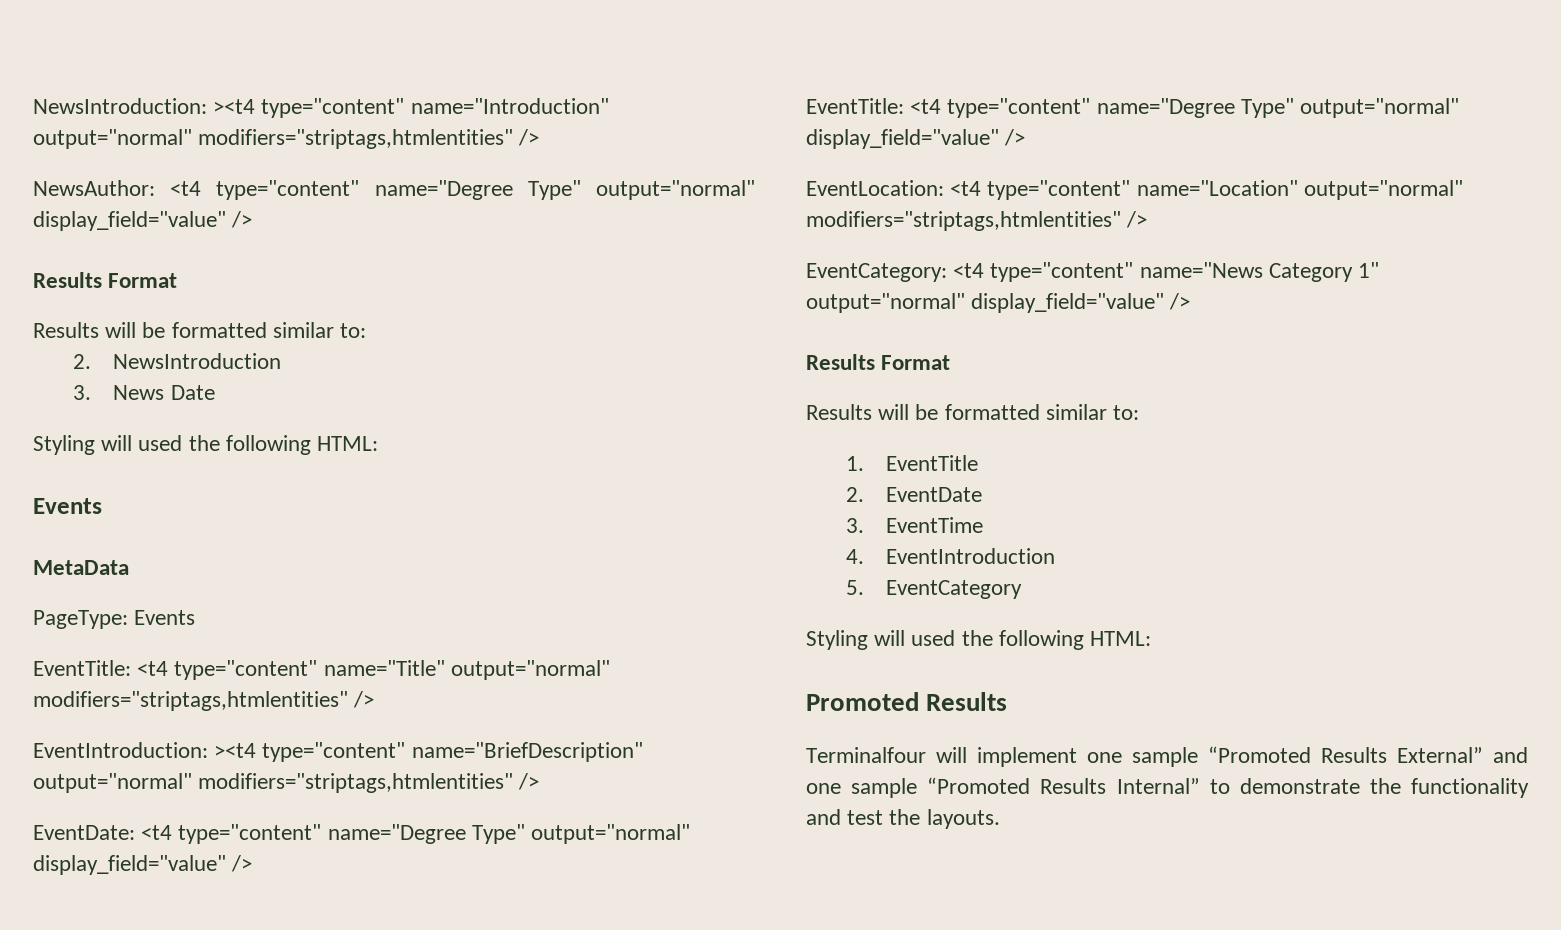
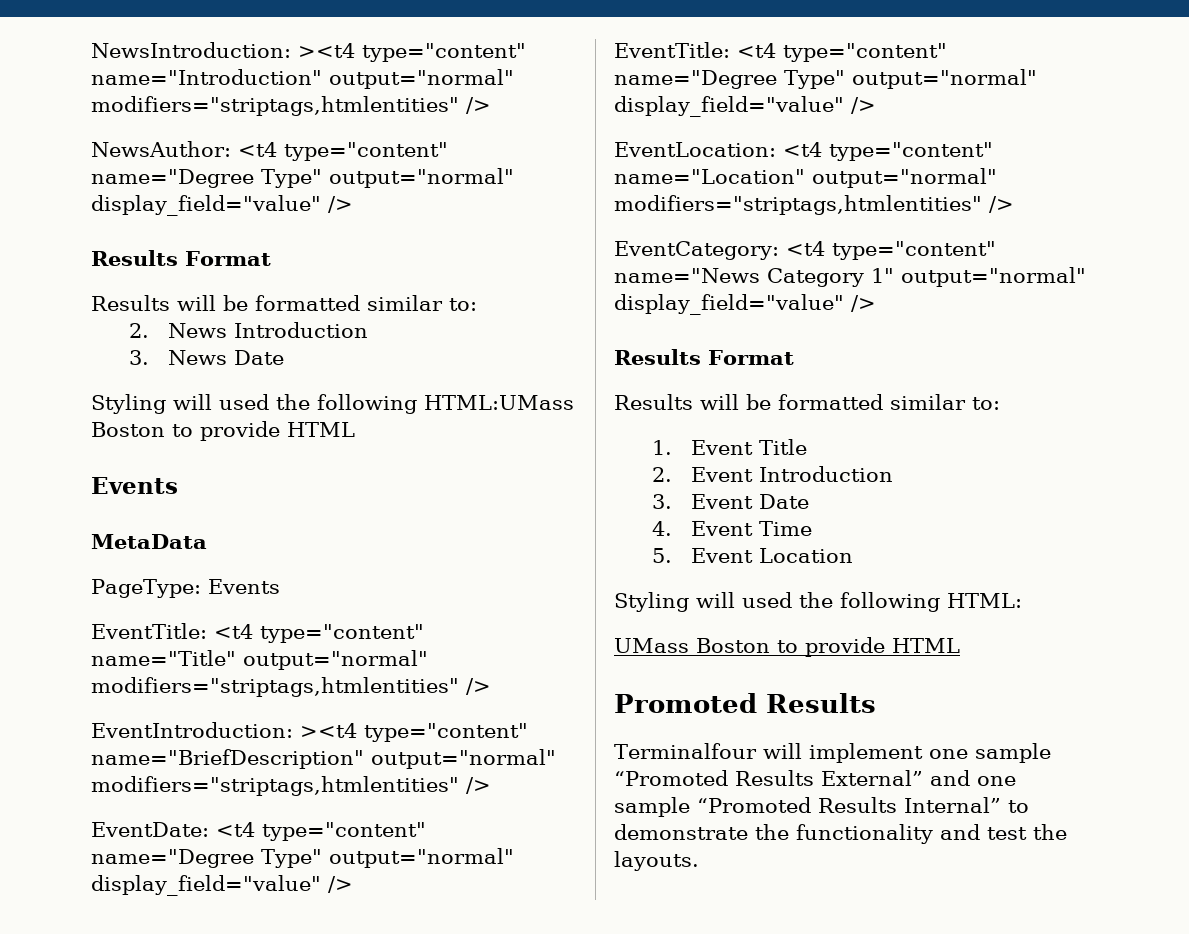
[113,353,282,369] NewsIntroduction -> [167,322,368,338] News Introduction
[317,436,379,451] HTML: -> [424,395,574,410] [91,421,355,441] HTML:UMass Boston to provide HTML
[886,455,979,471] [846,487,983,502] [846,517,984,533] EventTitle // 2. EventDate // 3. EventTime -> [690,439,807,455] [652,466,893,482] [652,494,809,509] Event Title // 2. Event Introduction // 3. Event Date
[886,548,1056,564] EventIntroduction -> [690,521,812,536] Event Time
[886,580,1023,599] [806,630,1152,650] EventCategory // Styling will used the following HTML: -> [690,548,853,563] [614,592,1022,612] [614,637,960,657] Event Location // Styling will used the following HTML: // UMass Boston to provide HTML

